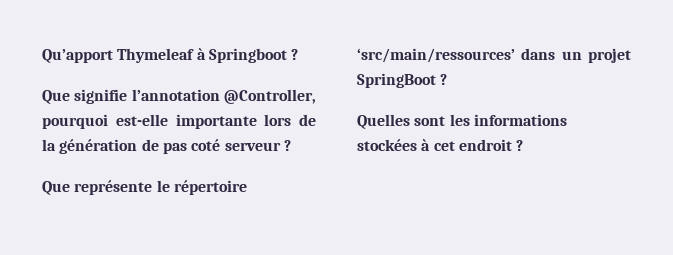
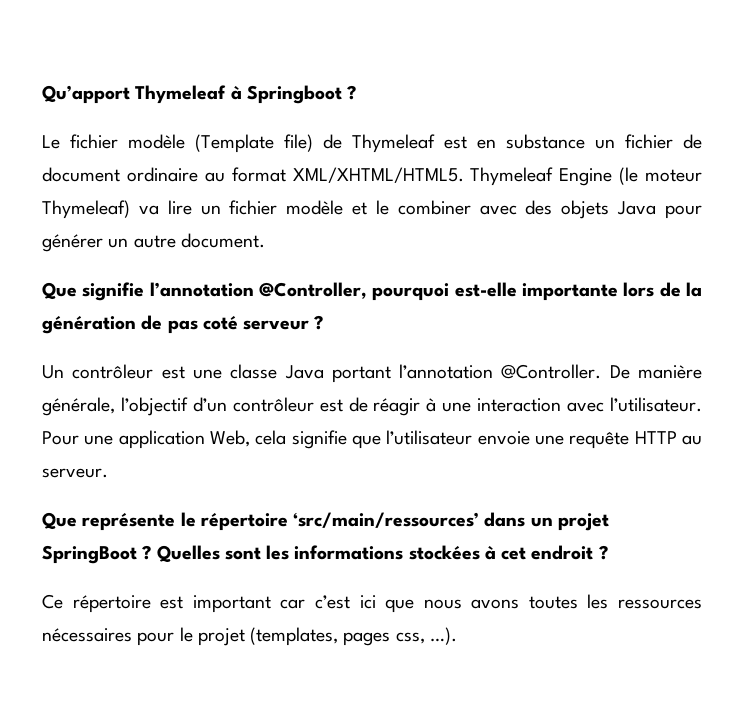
(299, 54) none -> [42,134,702,153] [42,167,702,186] [42,200,702,219] [42,233,265,252] // Le fichier modèle (Template file) de Thymeleaf est en substance un fichier de document ordinaire au format XML/XHTML/HTML5. Thymeleaf Engine (le moteur Thymeleaf) va lire un fichier modèle et le combiner avec des objets Java pour générer un autre document.
(291, 145) none -> [42,364,702,383] [42,397,703,416] [42,430,702,449] [42,468,108,478] // Un contrôleur est une classe Java portant l’annotation @Controller. De manière générale, l’objectif d’un contrôleur est de réagir à une interaction avec l’utilisateur. Pour une application Web, cela signifie que l’utilisateur envoie une requête HTTP au serveur.
(448, 79) // -> (152, 552) none
(524, 145) none -> [42,594,702,613] [42,627,457,646] // Ce répertoire est important car c’est ici que nous avons toutes les ressources nécessaires pour le projet (templates, pages css, …).

